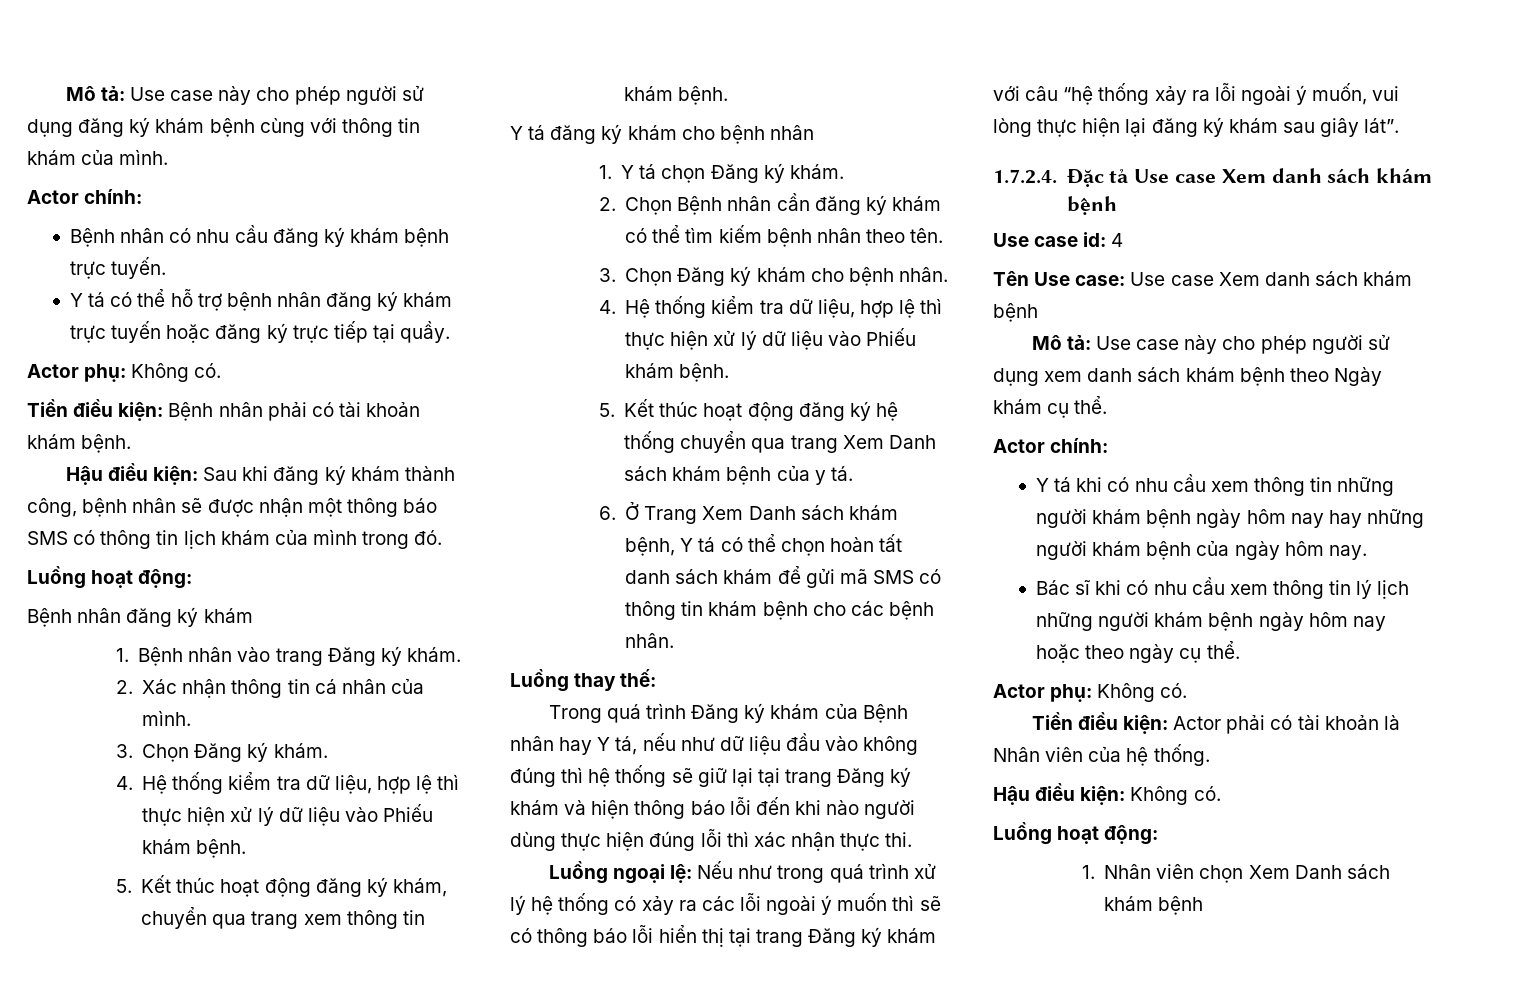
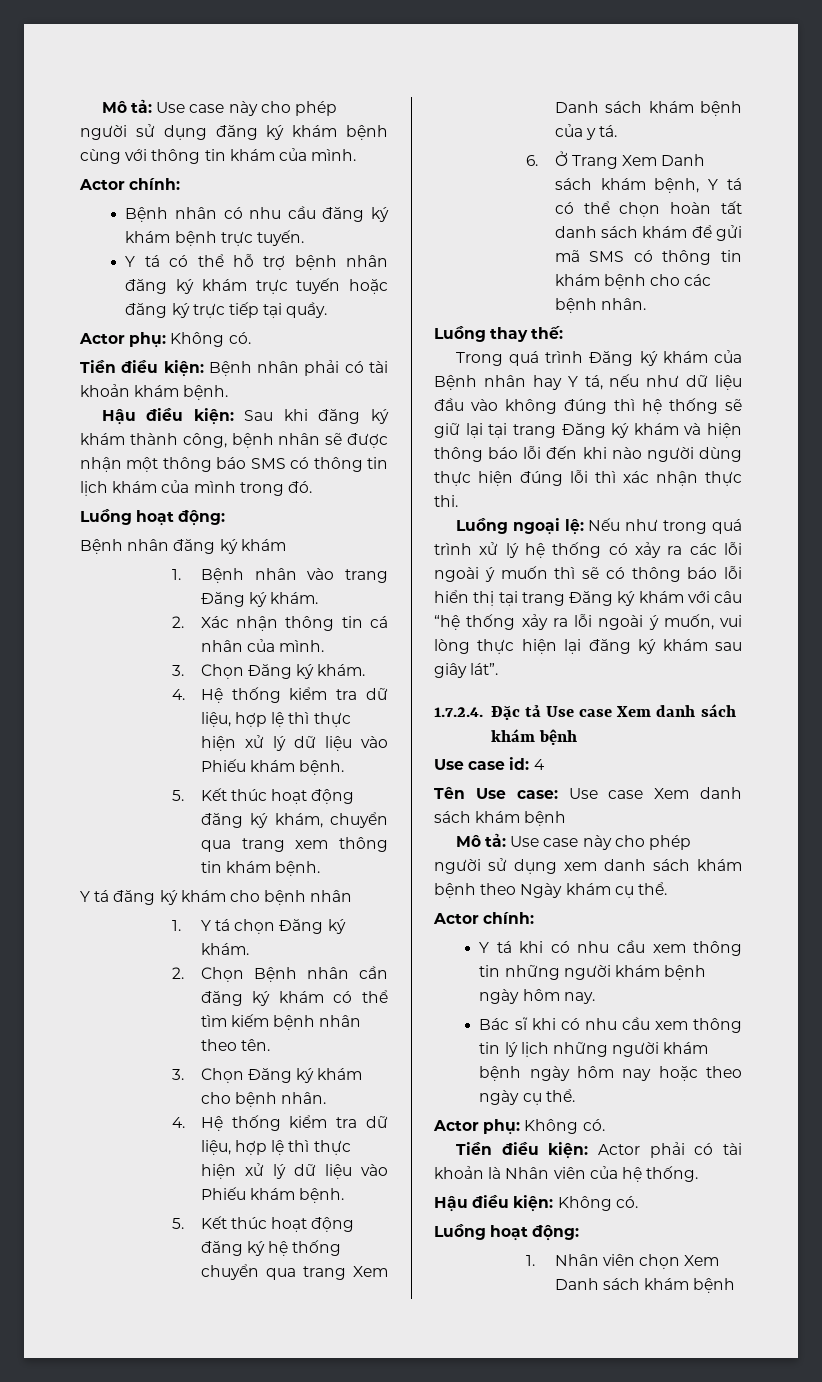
[1290,509,1424,528] [1036,540,1324,560] nay hay những người khám bệnh của ngày hôm -> (560, 995) none

